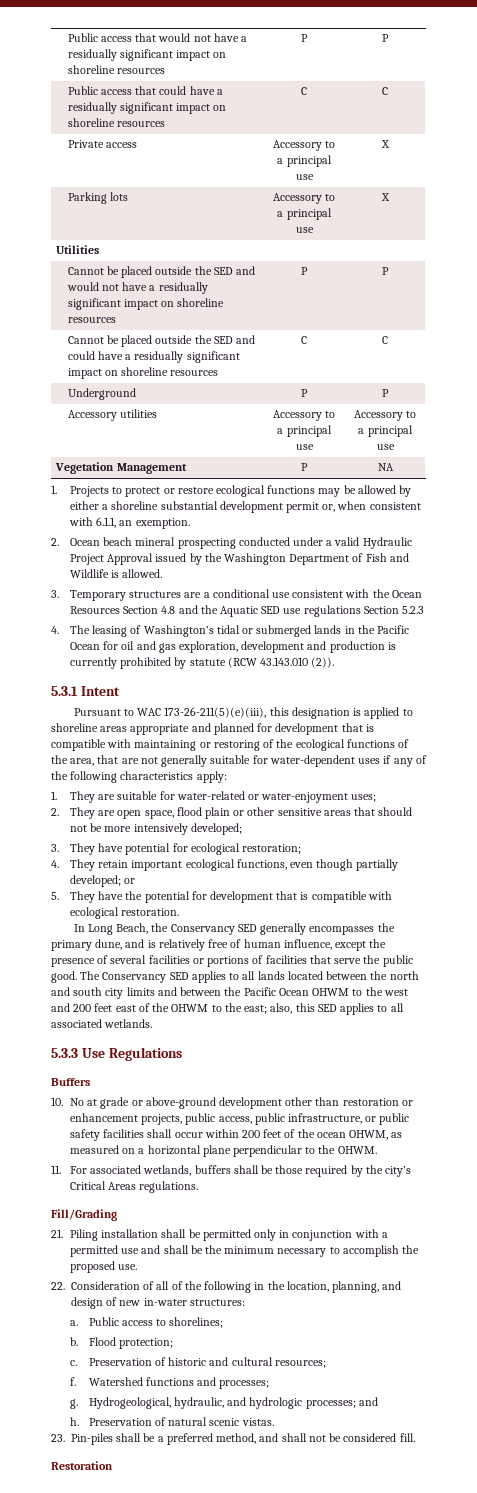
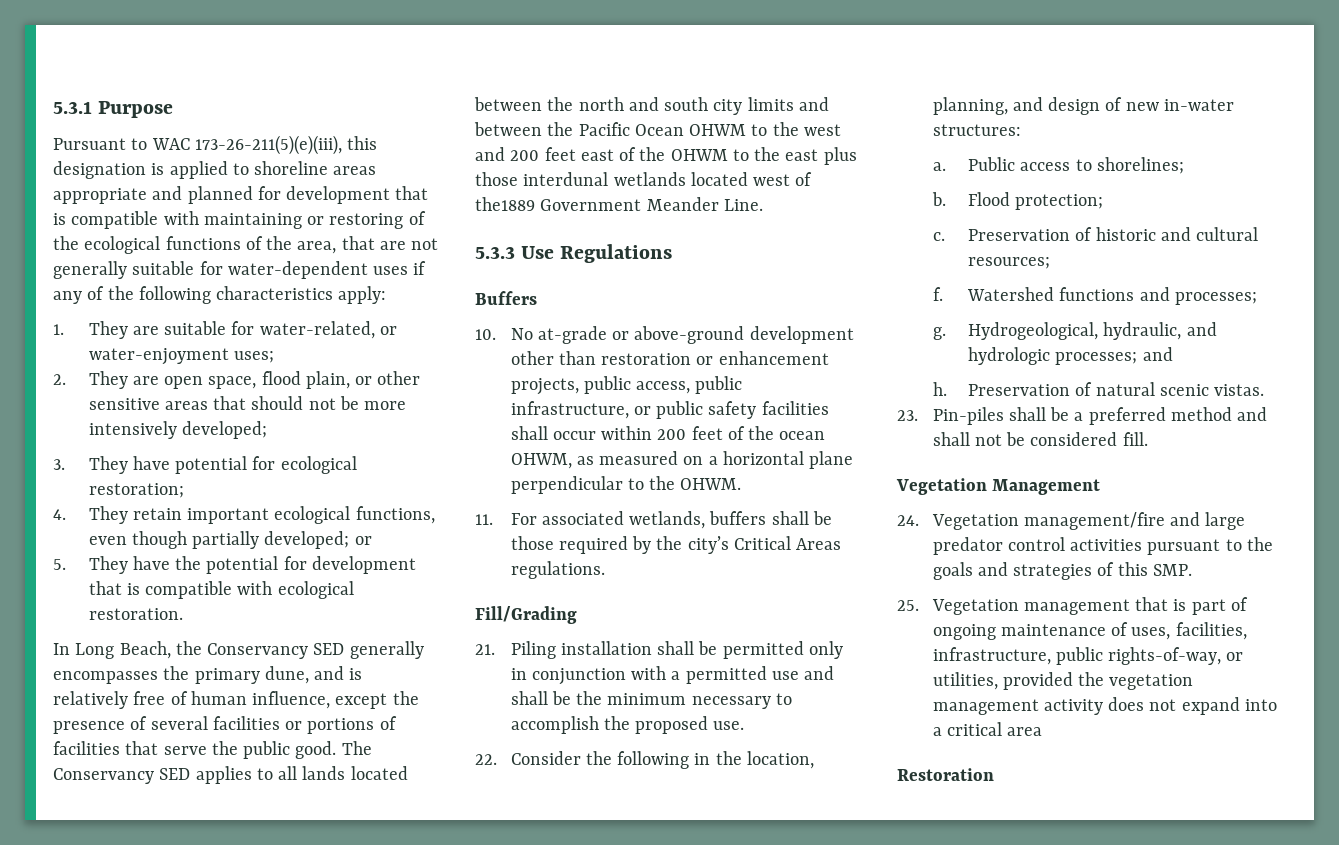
[67,33,248,42] [67,49,227,61] [67,65,165,74] [301,34,308,42] [382,34,389,42] [67,86,223,95] [67,102,227,114] [67,118,165,127] [301,87,307,95] [382,87,388,95] [67,140,137,148] [272,140,336,151] [277,155,332,167] [295,174,314,180] [380,140,390,148] [67,192,128,204] [272,193,336,204] [277,208,332,220] [295,227,314,233] [380,193,390,201] [56,245,100,254] [67,266,256,278] [66,282,208,294] [67,298,225,310] [67,317,116,323] [301,267,308,275] [382,267,389,275] [67,335,256,347] [67,351,240,363] [67,367,219,379] [301,336,307,344] [382,336,388,344] [67,388,136,400] [301,389,308,397] [382,389,389,397] [67,409,157,421] [272,410,336,421] [277,425,332,437] [295,444,314,450] [353,410,417,421] [358,425,413,437] [376,444,395,450] [55,462,187,474] [301,463,308,471] [377,463,394,471] [51,485,412,497] [69,501,421,513] [68,517,190,529] [51,537,412,549] [69,553,409,565] [69,569,163,578] [51,589,422,601] [69,605,425,617] [51,625,410,637] [69,641,396,653] [69,657,335,669] [51,686,120,696] Public access that would not have a residually significant impact on shoreline resources | P | P // Public access that could have a residually significant impact on shoreline resources | C | C // Private access | Accessory to a principal use | X // Parking lots | Accessory to a principal use | X // Utilities // Cannot be placed outside the SED and would not have a residually significant impact on shoreline resources | P | P // Cannot be placed outside the SED and could have a residually significant impact on shoreline resources | C | C // Underground | P | P // Accessory utilities | Accessory to a principal use | Accessory to a principal use // Vegetation Management | P | NA // 1. Projects to protect or restore ecological functions may be allowed by either a shoreline substantial development permit or, when consistent with 6.1.1, an exemption. // 2. Ocean beach mineral prospecting conducted under a valid Hydraulic Project Approval issued by the Washington Department of Fish and Wildlife is allowed. // 3. Temporary structures are a conditional use consistent with the Ocean Resources Section 4.8 and the Aquatic SED use regulations Section 5.2.3 // 4. The leasing of Washington’s tidal or submerged lands in the Pacific Ocean for oil and gas exploration, development and production is currently prohibited by statute (RCW 43.143.010 (2)). // 5.3.1 Intent -> [53,101,174,118] 5.3.1 Purpose
[176,791,245,800] water-related -> [259,321,375,339] water-related,
[204,807,230,819] plain -> [305,371,350,389] plain,
[244,1003,404,1015] [51,1019,153,1028] east; also, this SED applies to all associated wetlands. -> [785,147,857,165] [475,172,813,186] [475,197,763,211] east plus those interdunal wetlands located west of the1889 Government Meander Line.
[87,1097,130,1109] at grade -> [537,326,607,344] at-grade
[71,1281,183,1290] Consideration of all of -> [510,751,581,765] Consider
[216,1433,257,1444] method, -> [1170,407,1232,421] method
(415, 1437) none -> [896,478,1101,495] [897,512,1246,530] [932,537,1273,555] [932,562,1192,580] [897,597,1248,615] [932,622,1247,640] [932,647,1244,665] [932,672,1194,690] [932,697,1277,715] [932,722,1043,736] // Vegetation Management // 24. Vegetation management/fire and large predator control activities pursuant to the goals and strategies of this SMP. // 25. Vegetation management that is part of ongoing maintenance of uses, facilities, infrastructure, public rights-of-way, or utilities, provided the vegetation management activity does not expand into a critical area

